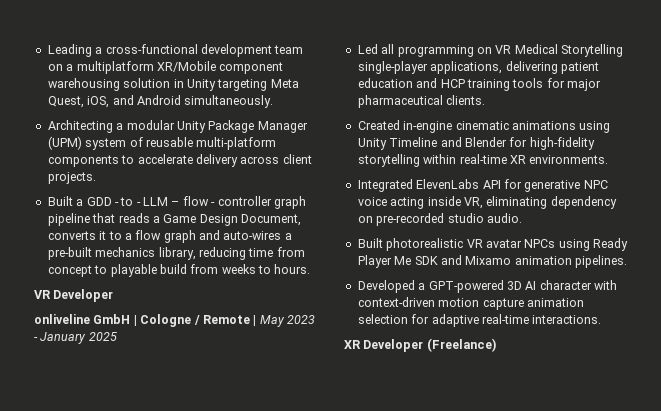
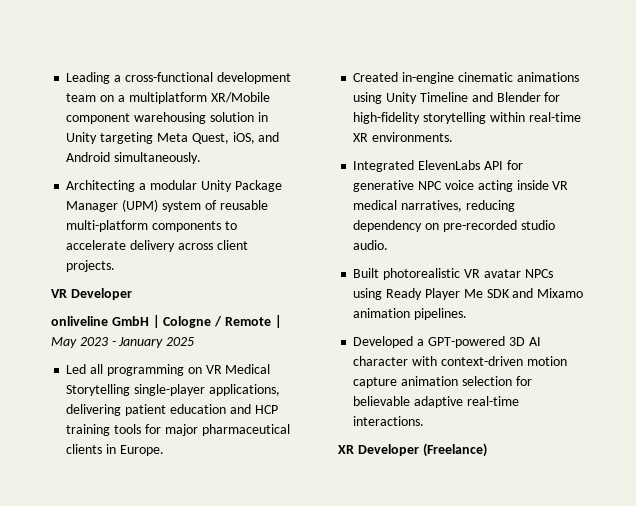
[47,196,306,209] [47,213,301,226] [47,230,292,243] [47,247,305,260] [47,264,311,277] // Built a GDD - to - LLM – flow - controller graph pipeline that reads a Game Design Document, converts it to a flow graph and auto-wires a pre-built mechanics library, reducing time from concept to playable build from weeks to hours. -> (116, 266) none
[446,95,486,105] clients. -> [66,444,164,456] clients in Europe.
[463,196,548,209] VR, eliminating -> [552,181,569,190] [353,200,515,212] VR medical narratives, reducing
(430, 319) none -> [353,396,411,406] believable

